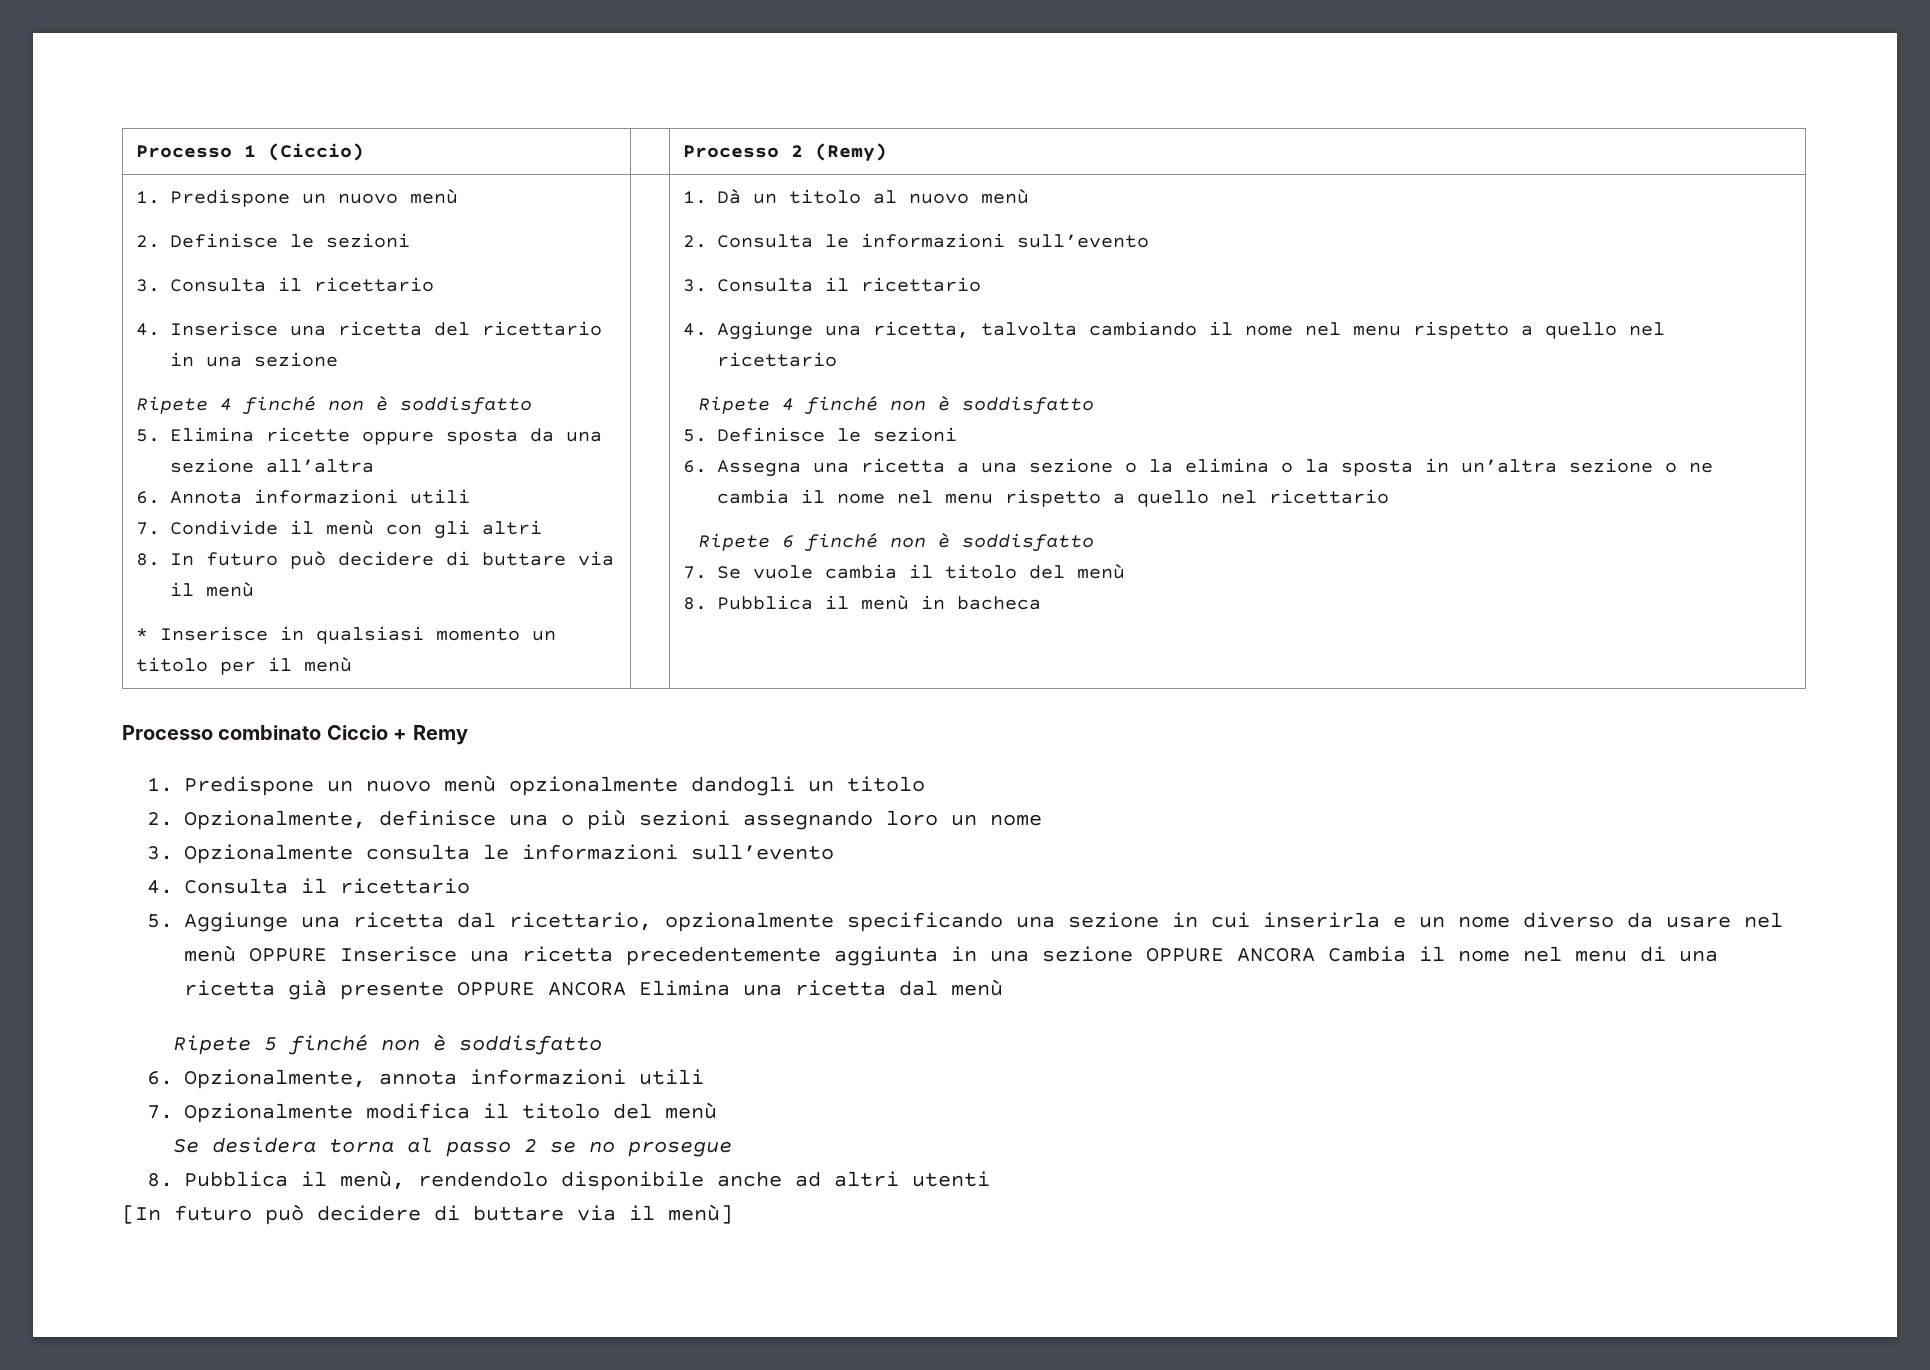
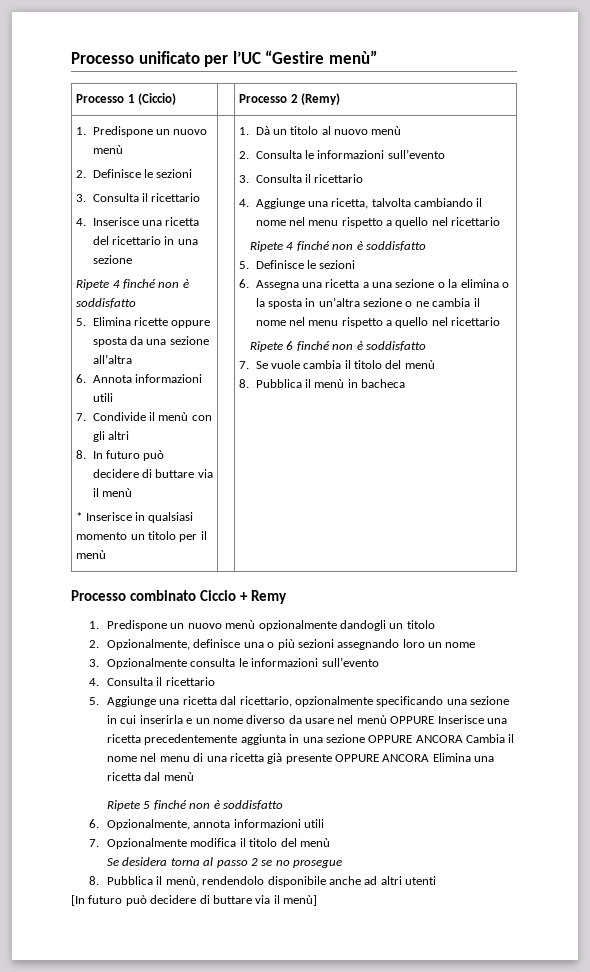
[136,145,233,158] Processo -> [71,50,377,67] [76,94,125,103] Processo unificato per l’UC “Gestire menù” // Processo

